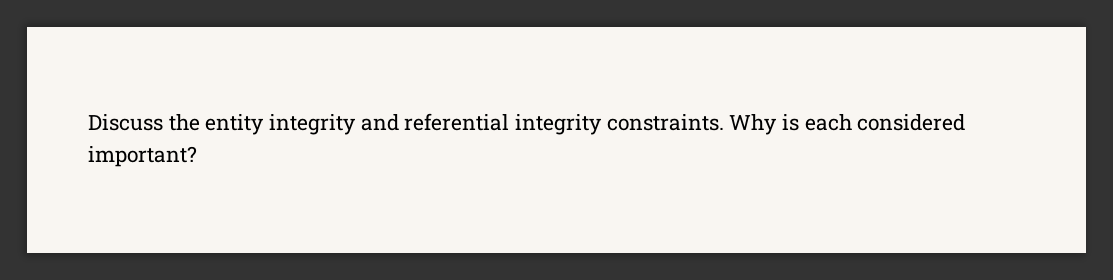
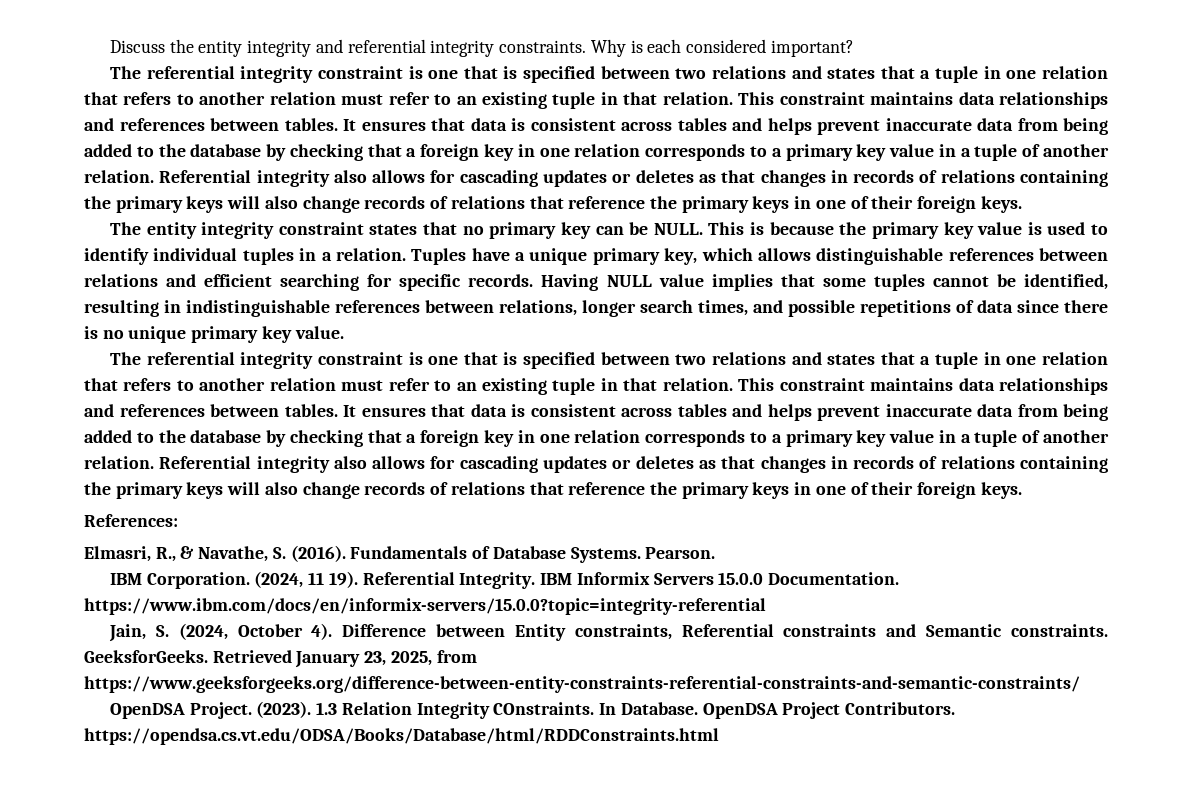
(197, 156) none -> [110,66,1109,83] [84,92,1108,109] [84,118,1108,135] [84,144,1109,161] [84,170,1108,187] [84,196,1022,213] [110,222,1108,239] [84,248,1108,265] [84,274,1108,291] [84,300,1108,317] [84,326,344,343] [110,352,1109,369] [84,378,1108,395] [84,404,1108,421] [84,430,1109,447] [84,456,1108,473] [84,482,1022,499] [84,514,178,527] [84,545,716,563] [110,571,899,589] [84,598,766,615] [109,623,1108,642] [84,650,477,668] [84,676,1080,693] [110,701,955,719] [84,728,719,745] // The referential integrity constraint is one that is specified between two relations and states that a tuple in one relation that refers to another relation must refer to an existing tuple in that relation. This constraint maintains data relationships and references between tables. It ensures that data is consistent across tables and helps prevent inaccurate data from being added to the database by checking that a foreign key in one relation corresponds to a primary key value in a tuple of another relation. Referential integrity also allows for cascading updates or deletes as that changes in records of relations containing the primary keys will also change records of relations that reference the primary keys in one of their foreign keys. // The entity integrity constraint states that no primary key can be NULL. This is because the primary key value is used to identify individual tuples in a relation. Tuples have a unique primary key, which allows distinguishable references between relations and efficient searching for specific records. Having NULL value implies that some tuples cannot be identified, resulting in indistinguishable references between relations, longer search times, and possible repetitions of data since there is no unique primary key value. // The referential integrity constraint is one that is specified between two relations and states that a tuple in one relation that refers to another relation must refer to an existing tuple in that relation. This constraint maintains data relationships and references between tables. It ensures that data is consistent across tables and helps prevent inaccurate data from being added to the database by checking that a foreign key in one relation corresponds to a primary key value in a tuple of another relation. Referential integrity also allows for cascading updates or deletes as that changes in records of relations containing the primary keys will also change records of relations that reference the primary keys in one of their foreign keys. // References: // Elmasri, R., & Navathe, S. (2016). Fundamentals of Database Systems. Pearson. // IBM Corporation. (2024, 11 19). Referential Integrity. IBM Informix Servers 15.0.0 Documentation. https://www.ibm.com/docs/en/informix-servers/15.0.0?topic=integrity-referential // Jain, S. (2024, October 4). Difference between Entity constraints, Referential constraints and Semantic constraints. GeeksforGeeks. Retrieved January 23, 2025, from https://www.geeksforgeeks.org/difference-between-entity-constraints-referential-constraints-and-semantic-constraints/ // OpenDSA Project. (2023). 1.3 Relation Integrity COnstraints. In Database. OpenDSA Project Contributors. https://opendsa.cs.vt.edu/ODSA/Books/Database/html/RDDConstraints.html

